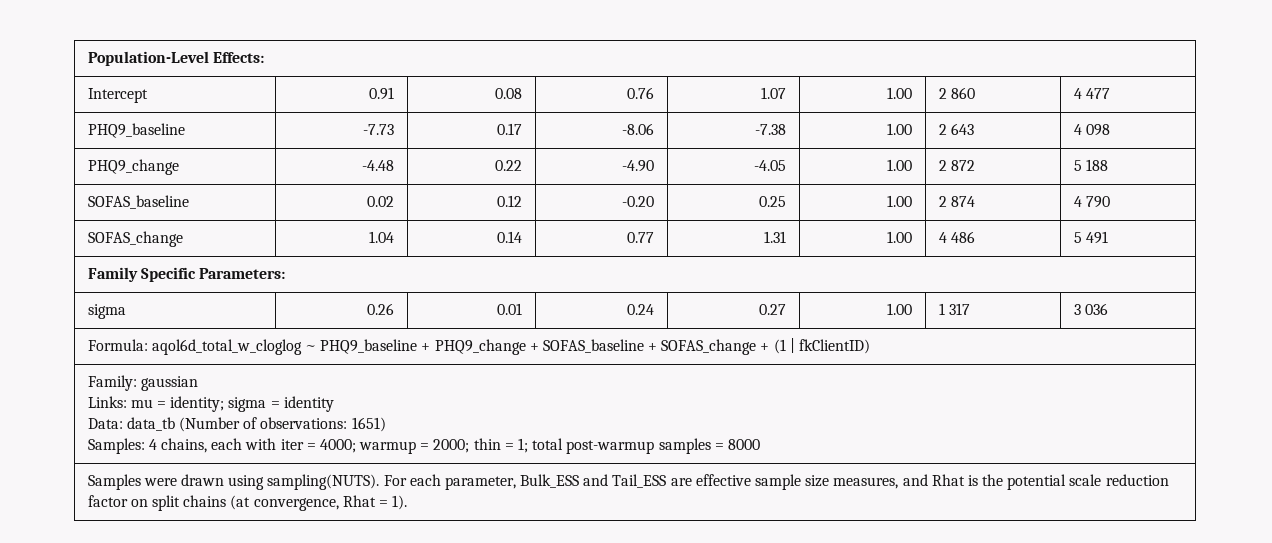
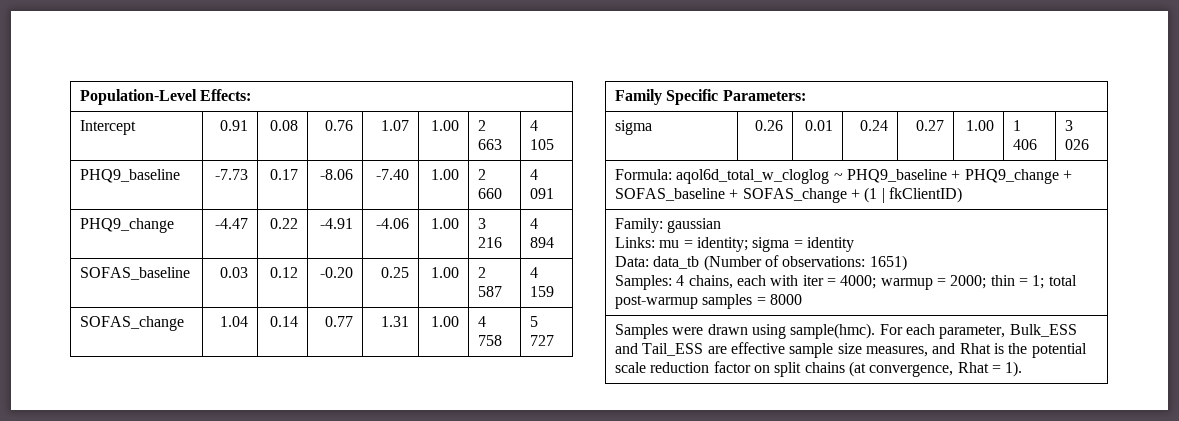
[950,87,975,99] [1073,88,1110,99] 860 | 4 477 -> [478,139,503,150] [530,120,539,131] [530,139,555,150] 663 | 4 105
[755,124,787,135] [887,123,913,135] [938,123,974,135] [1073,124,1110,136] -7.38 | 1.00 | 2 643 | 4 098 -> [375,169,409,180] [430,169,459,180] [478,169,487,180] [478,188,503,199] [530,169,539,180] [530,188,555,199] -7.40 | 1.00 | 2 660 | 4 091
[362,160,395,171] -4.48 -> [214,218,248,229] -4.47
[622,160,655,172] [754,160,787,171] [887,159,913,171] [938,160,975,171] [1073,159,1108,171] -4.90 | -4.05 | 1.00 | 2 872 | 5 188 -> [319,218,353,229] [375,218,409,229] [430,218,459,229] [478,218,487,229] [478,237,503,248] [530,218,539,229] [530,237,555,248] -4.91 | -4.06 | 1.00 | 3 216 | 4 894
[367,196,395,207] 0.02 -> [219,267,248,278] 0.03
[950,196,975,207] [1073,196,1110,208] 874 | 4 790 -> [478,286,503,297] [530,267,539,278] [530,286,555,297] 587 | 4 159
[950,231,975,243] [1073,231,1108,244] 486 | 5 491 -> [478,335,503,346] [530,316,539,327] [530,335,555,346] 758 | 5 727
[948,303,970,315] [1073,303,1108,315] 317 | 3 036 -> [1013,139,1038,150] [1065,120,1074,131] [1065,139,1090,150] 406 | 3 026
[267,474,380,490] sampling(NUTS). -> [790,323,876,339] sample(hmc).

